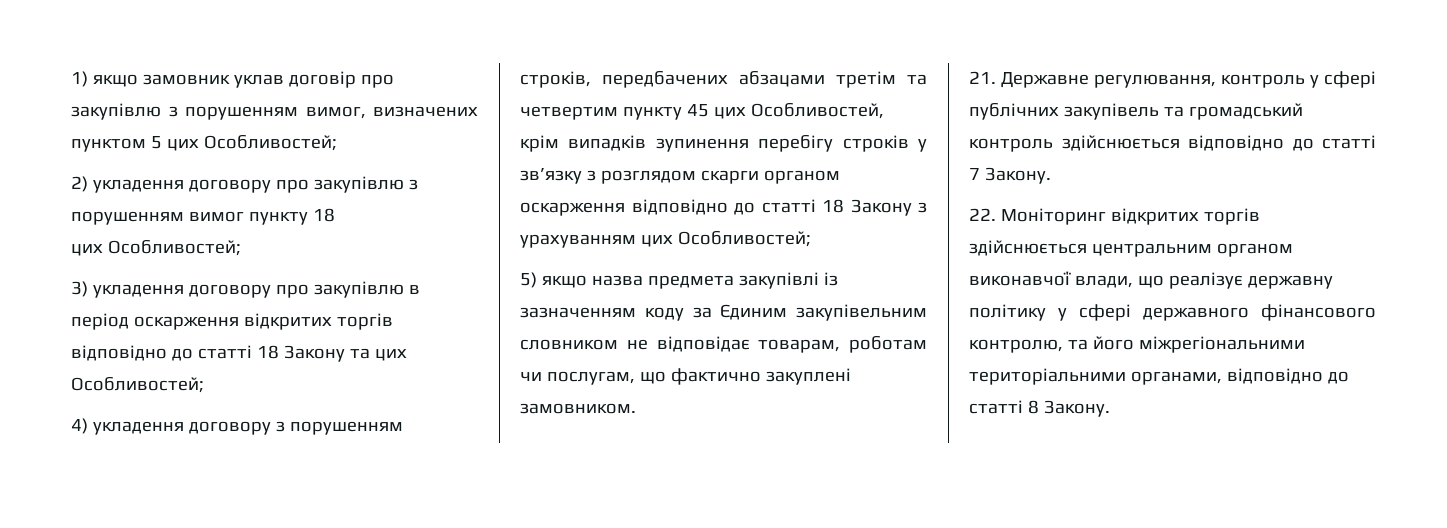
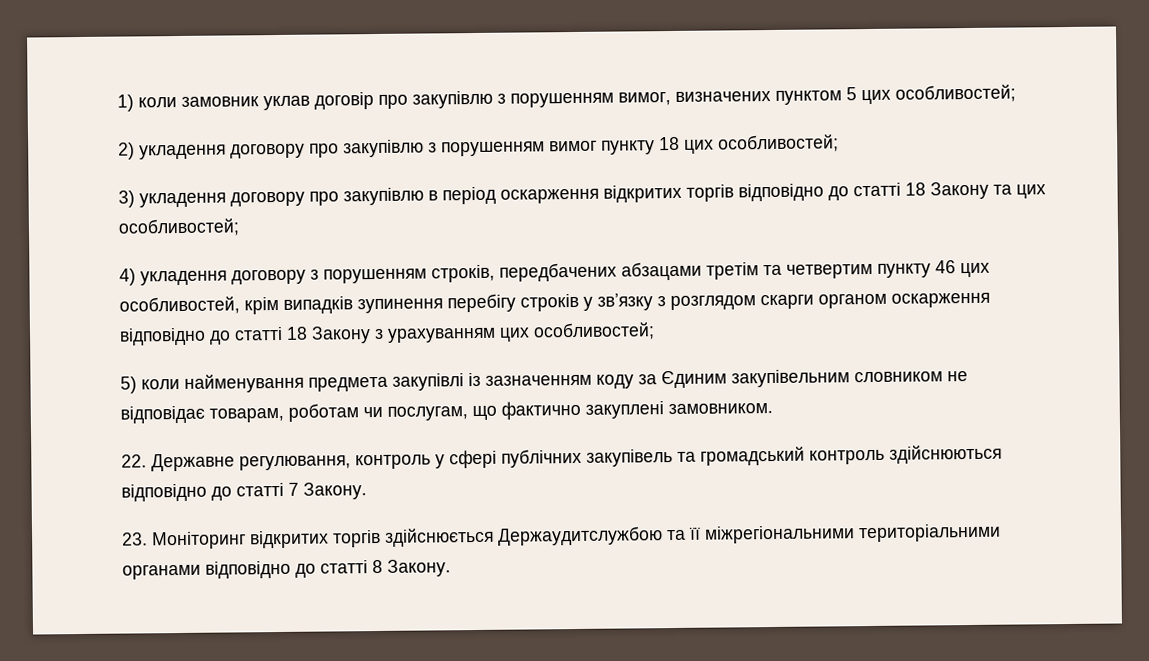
[92,74,138,87] якщо -> [138,97,177,108] коли
[203,135,337,151] Особливостей; -> [895,84,1016,103] особливостей;
[71,240,241,256] // цих Особливостей; -> [684,134,839,154] цих особливостей;
[71,377,204,393] Особливостей; -> [118,218,240,237] особливостей;
[686,103,884,119] 45 цих Особливостей, -> [935,260,990,278] [119,296,240,315] 46 цих особливостей,
[677,231,811,247] Особливостей; -> [533,322,655,341] особливостей;
[541,275,643,288] якщо назва -> [141,373,304,393] коли найменування
[969,71,996,84] 21. -> [121,454,147,468] 22.
[1061,135,1180,151] здійснюється -> [889,444,1002,464] здійснюються
[969,208,996,221] 22. -> [122,532,148,546] 23.
[1091,243,1293,257] [969,271,1333,289] [969,304,1376,321] [969,336,1134,353] центральним органом виконавчої влади, що реалізує державну політику у сфері державного фінансового контролю, та його -> [497,526,701,546] Держаудитслужбою та її
[1130,371,1222,385] органами, -> [122,564,201,580] органами

